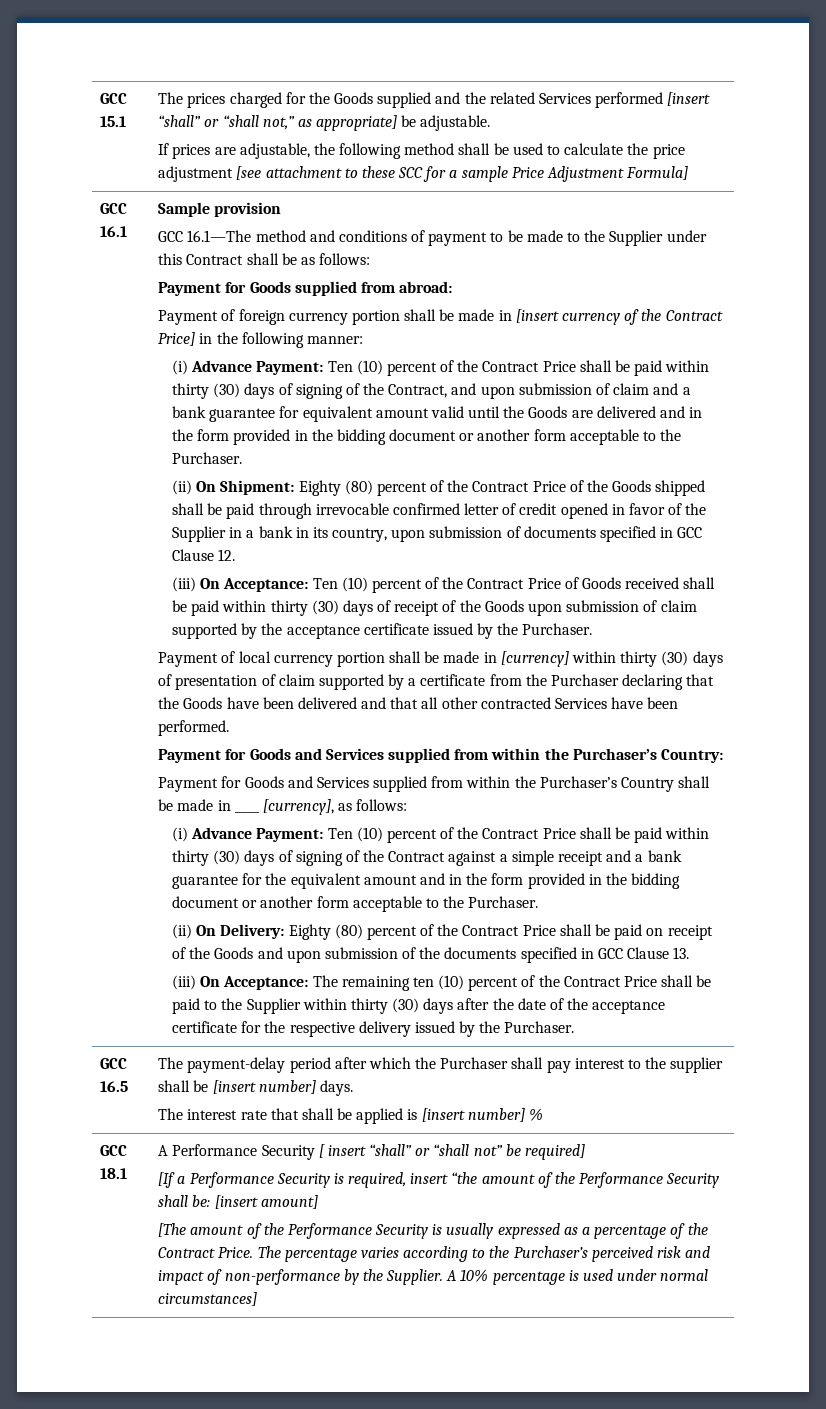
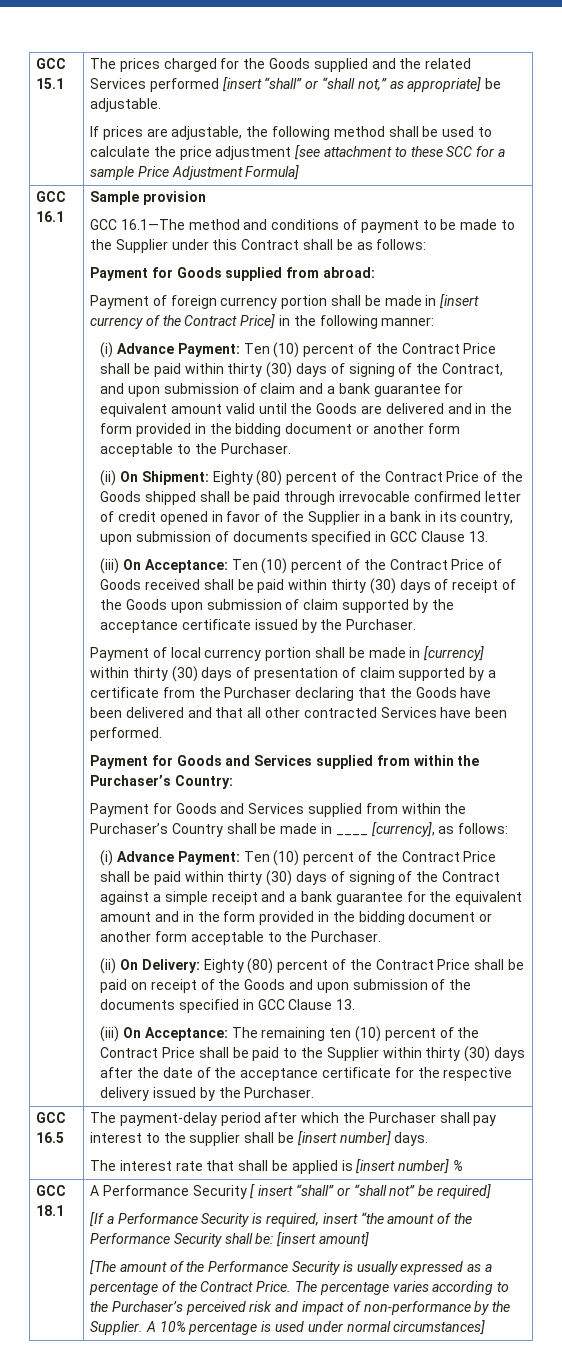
[218,549,236,561] 12. -> [468,531,488,542] 13.

